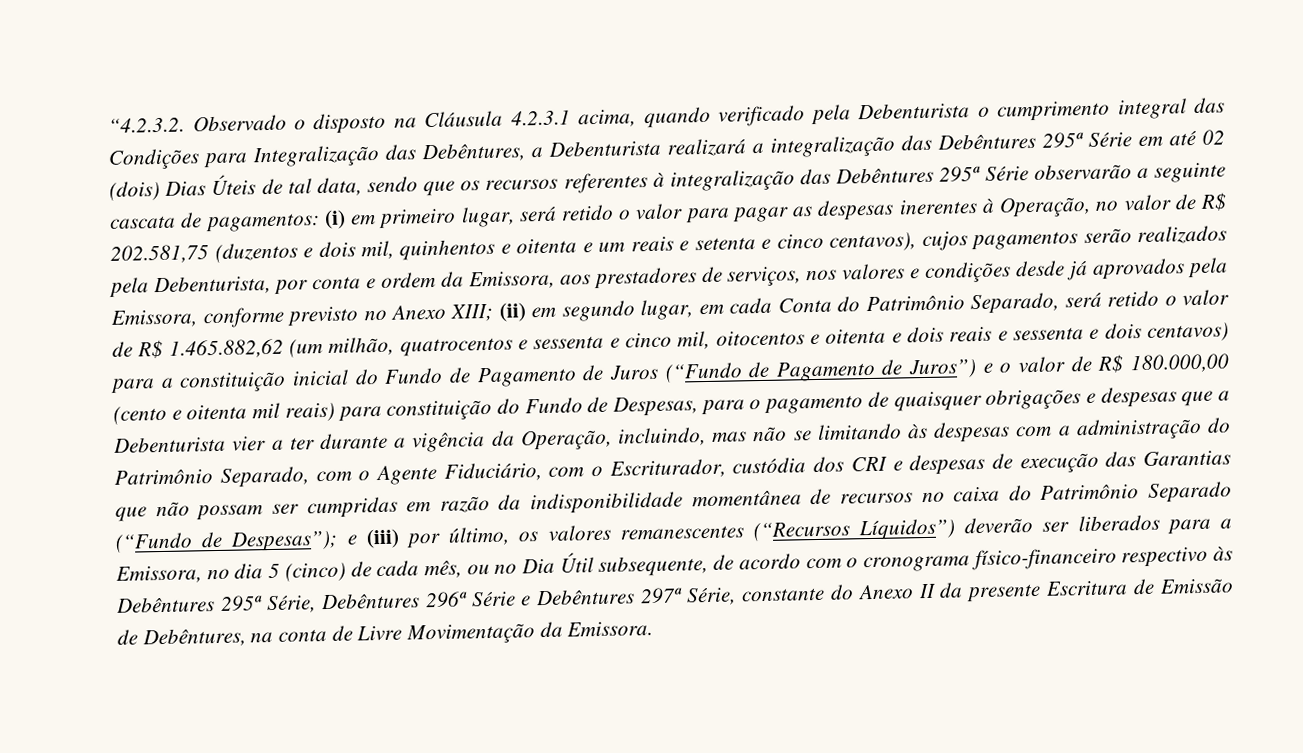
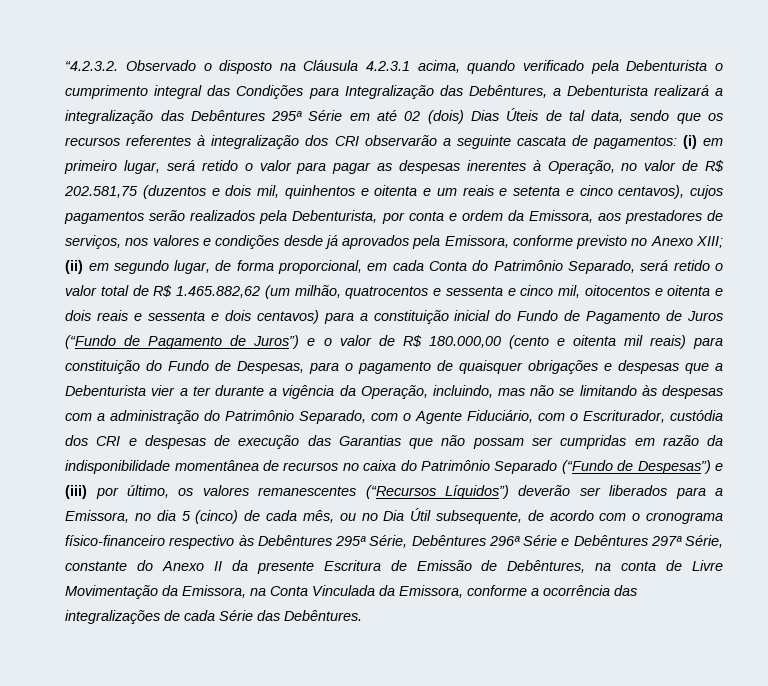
[800,165,1029,185] das Debêntures 295ª Série -> [305,135,359,146] dos CRI
(694, 310) none -> [215,260,363,274] de forma proporcional,
(1229, 297) none -> [100,285,129,296] total
[230,530,339,552] Despesas”); -> [637,460,711,474] Despesas”)
[566,621,654,637] Emissora. -> [182,585,638,598] [65,610,363,624] Emissora, na Conta Vinculada da Emissora, conforme a ocorrência das integralizações de cada Série das Debêntures.

